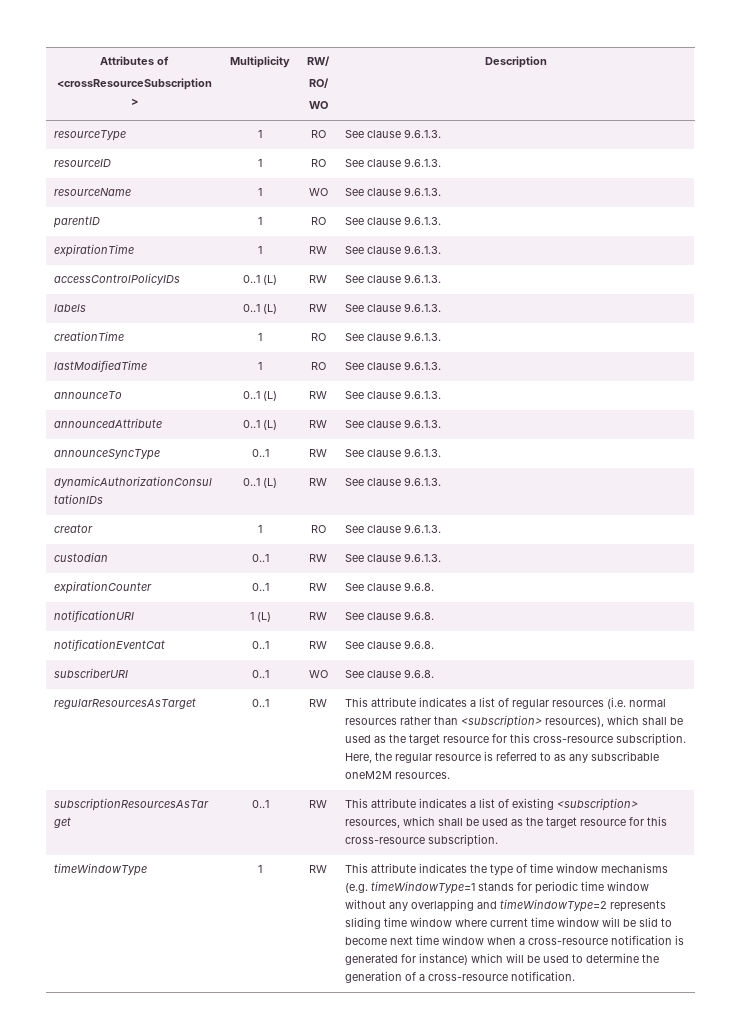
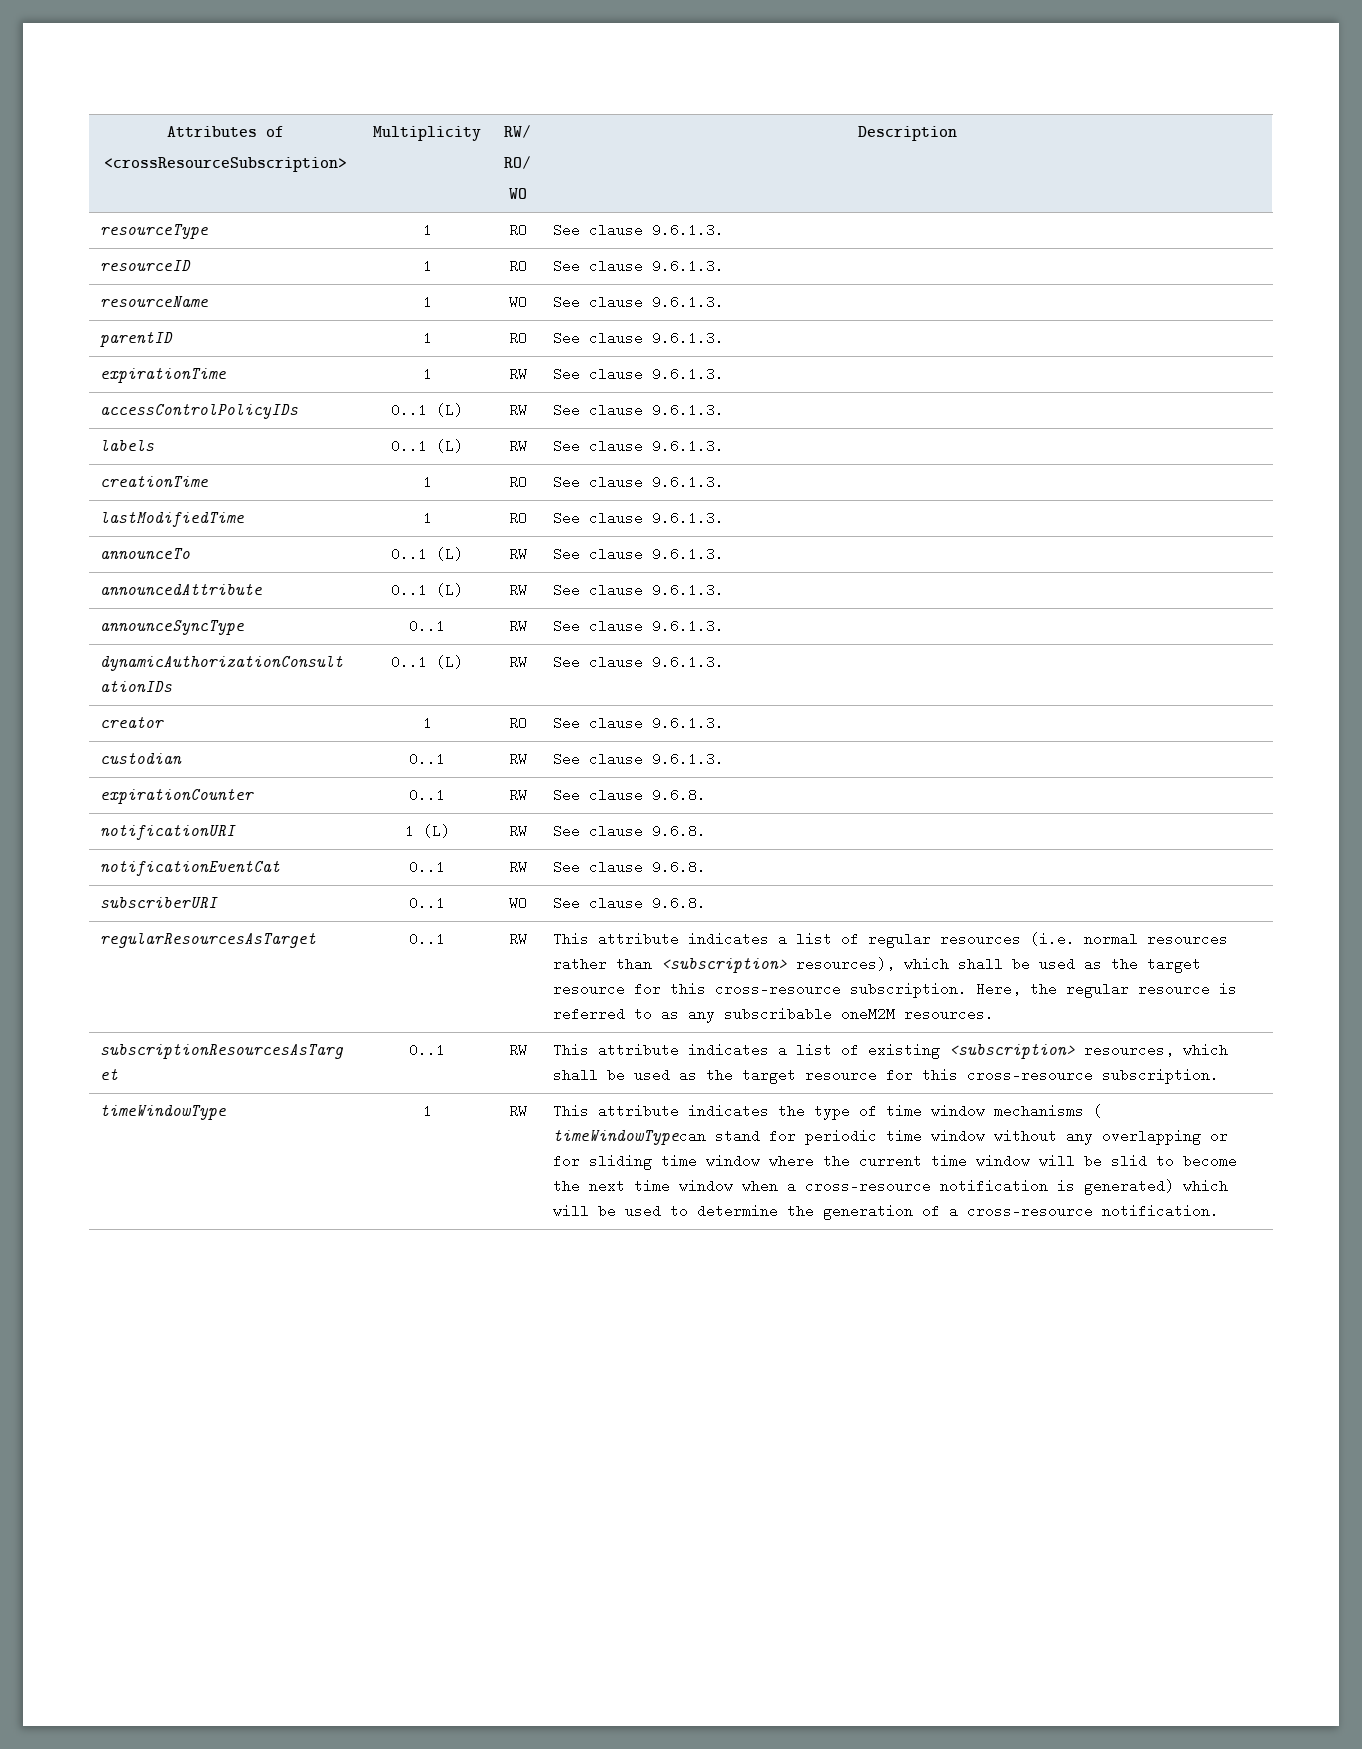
[345,881,515,894] (e.g. timeWindowType=1 stands -> [1092,1104,1102,1118] [552,1129,760,1145] ( timeWindowTypecan stand
[477,899,667,912] and timeWindowType=2 represents -> [1209,1134,1228,1141] [552,1154,580,1168] or for
(488, 923) none -> [822,1154,850,1168] the
(388, 941) none -> [552,1179,580,1193] the
[345,953,469,965] generated for instance) -> [1083,1179,1174,1195] generated)

